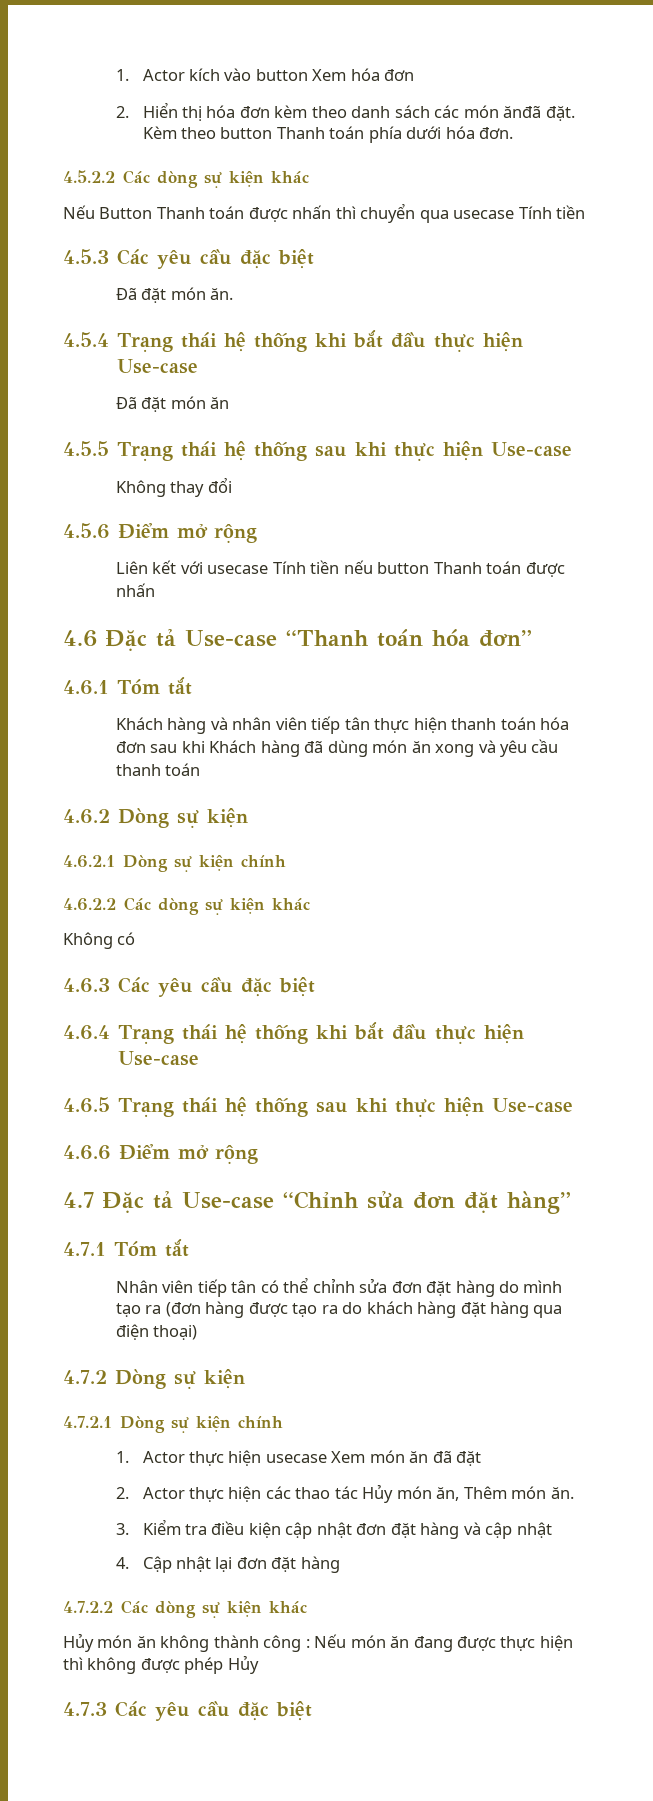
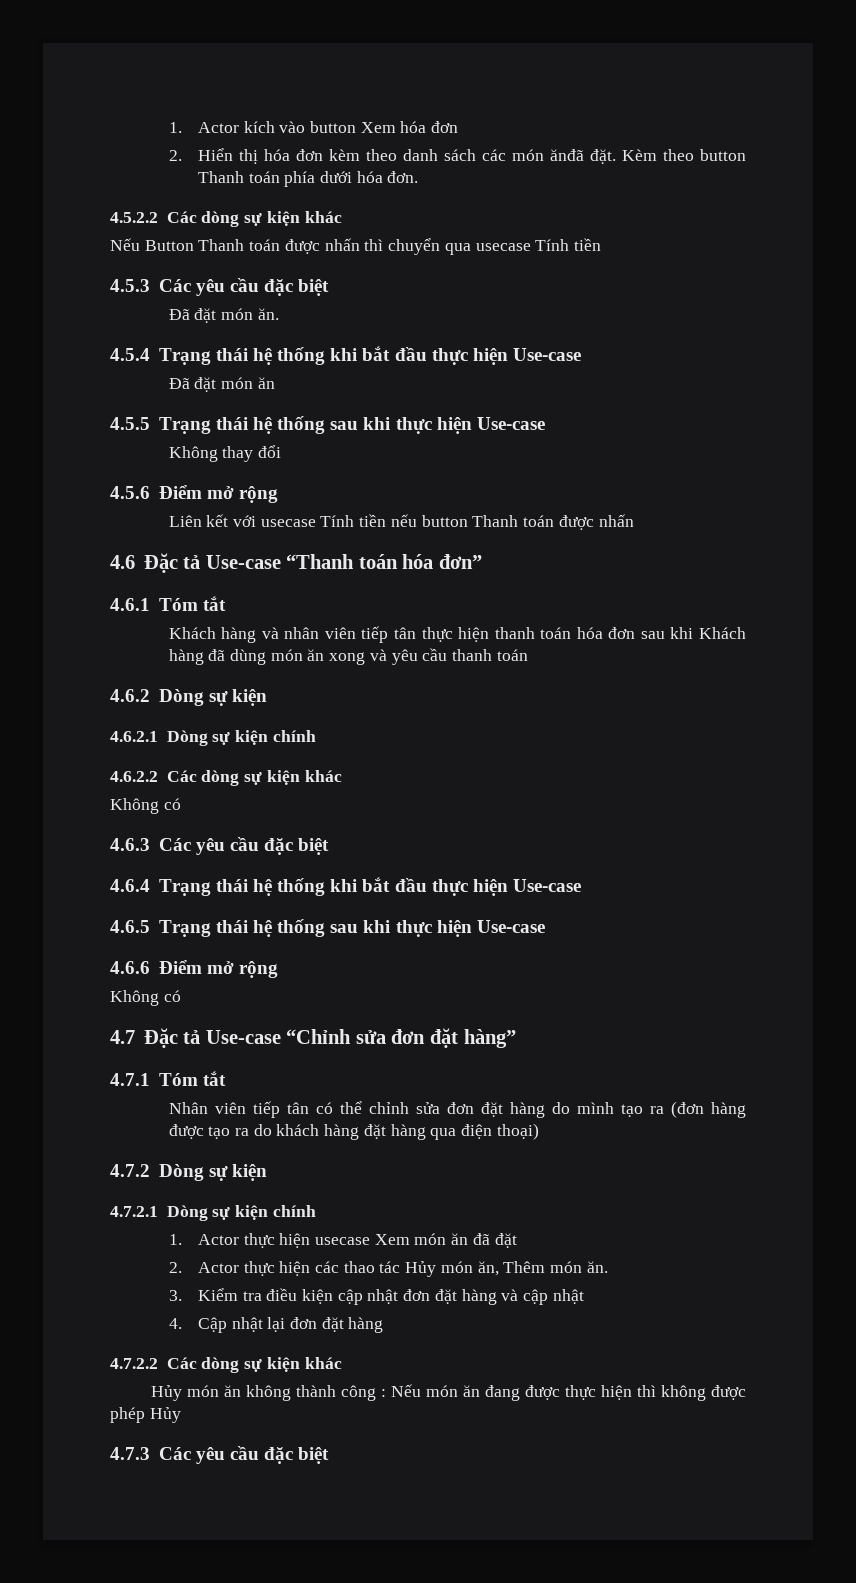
(259, 1154) none -> [110,990,181,1006] // Không có

